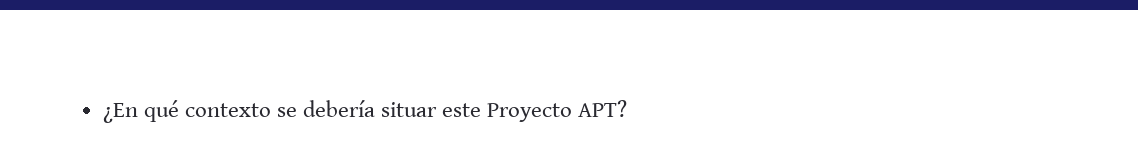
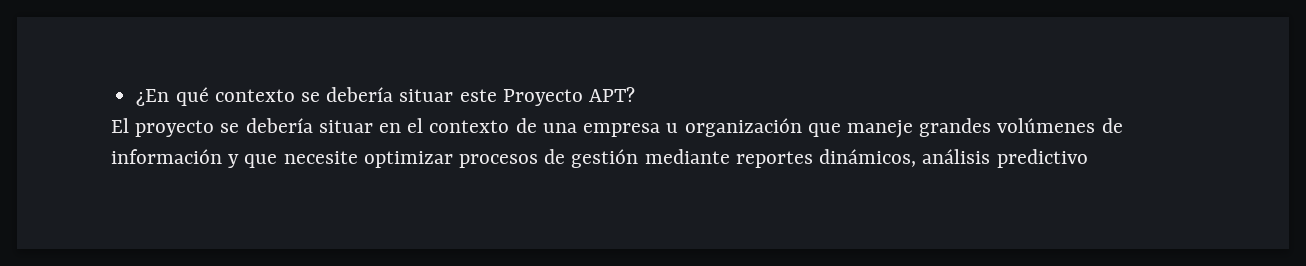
(628, 108) none -> [111,118,1123,138] [111,149,1088,168] // El proyecto se debería situar en el contexto de una empresa u organización que maneje grandes volúmenes de información y que necesite optimizar procesos de gestión mediante reportes dinámicos, análisis predictivo

